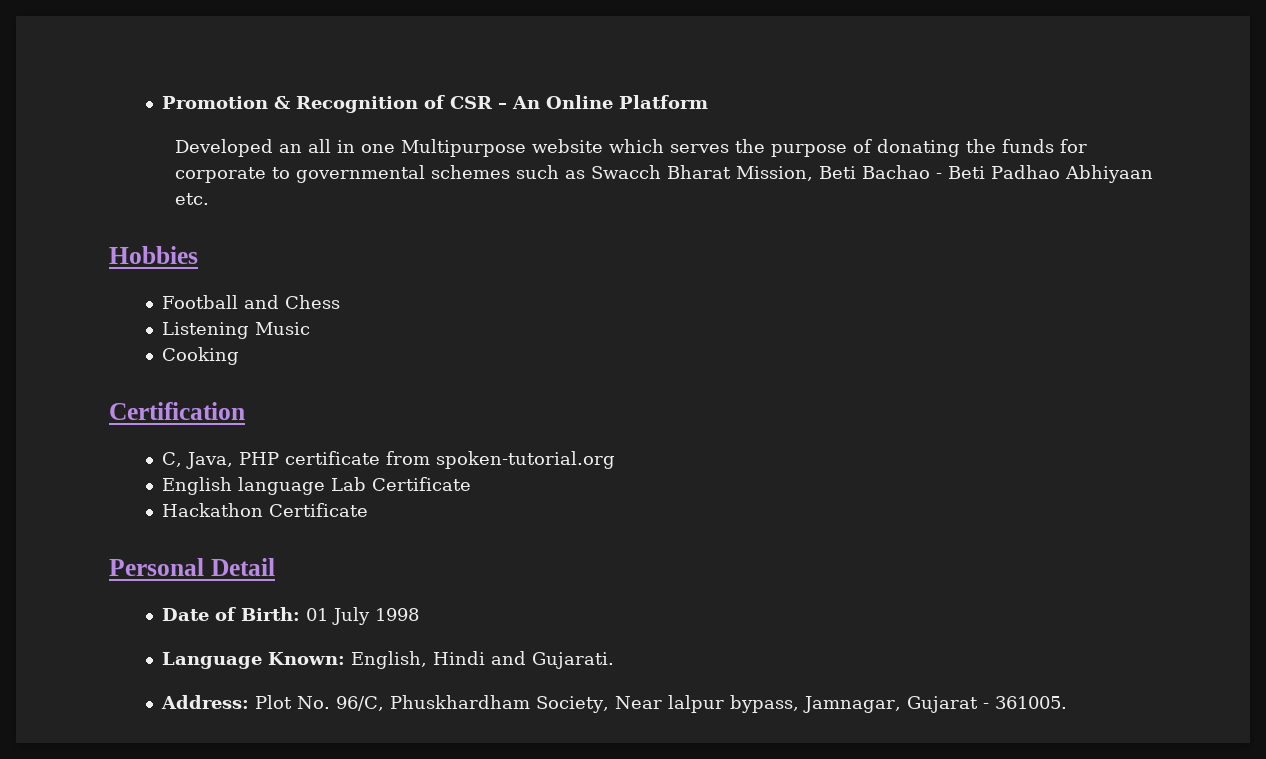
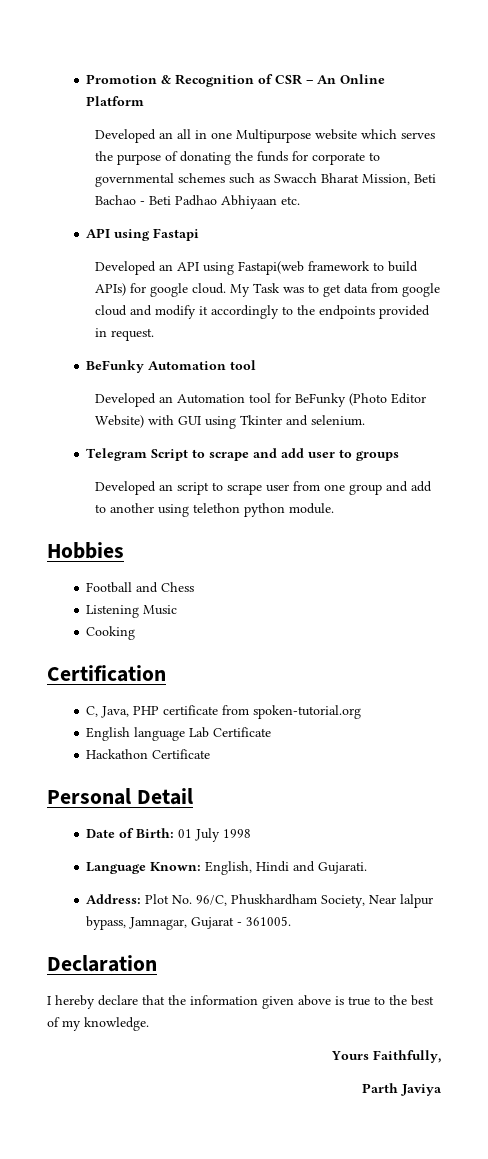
(209, 199) none -> [86,228,200,241] [94,261,418,275] [94,283,440,297] [94,305,430,319] [94,328,154,341] [86,360,257,373] [94,393,426,407] [94,415,365,429] [86,448,400,461] [94,481,432,495] [94,503,334,517] // API using Fastapi // Developed an API using Fastapi(web framework to build APIs) for google cloud. My Task was to get data from google cloud and modify it accordingly to the endpoints provided in request. // BeFunky Automation tool // Developed an Automation tool for BeFunky (Photo Editor Website) with GUI using Tkinter and selenium. // Telegram Script to scrape and add user to groups // Developed an script to scrape user from one group and add to another using telethon python module.
(1067, 702) none -> [47,955,157,972] [47,995,434,1009] [47,1017,149,1031] [331,1050,441,1063] [362,1083,442,1096] // Declaration // I hereby declare that the information given above is true to the best of my knowledge. // Yours Faithfully, // Parth Javiya

